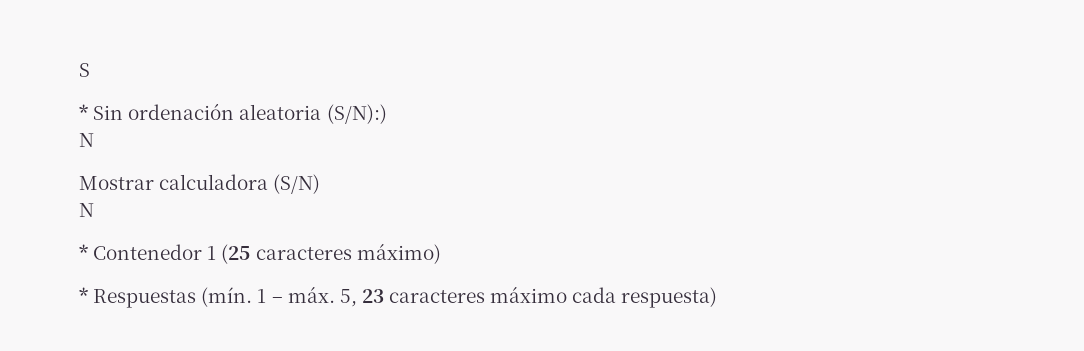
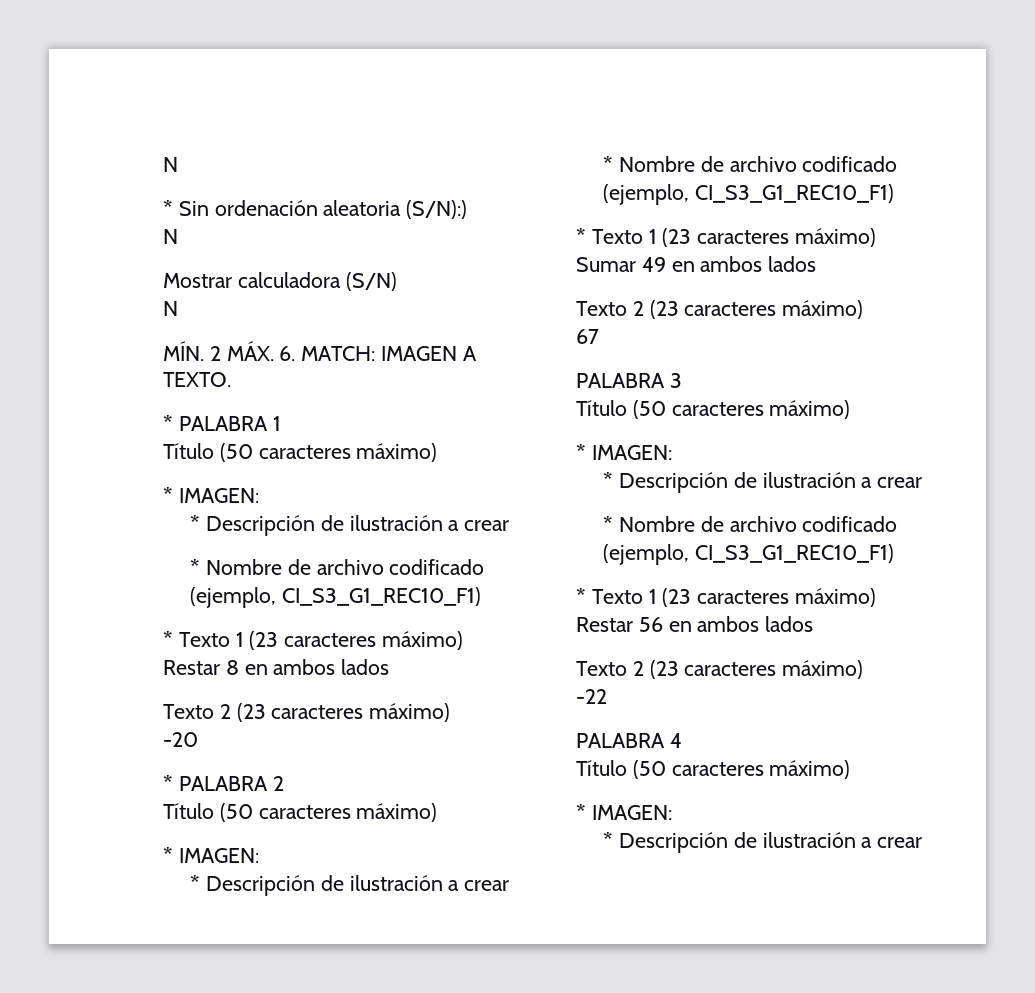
[79,63,90,77] S -> [163,157,178,172] N
[79,243,441,264] [79,286,718,308] // * Contenedor 1 (25 caracteres máximo) // * Respuestas (mín. 1 – máx. 5, 23 caracteres máximo cada respuesta) -> [163,341,477,361] [163,372,231,387] [163,415,281,431] [163,443,438,462] [163,487,259,503] [190,515,510,536] [190,559,485,575] [190,587,481,608] [163,631,464,650] [163,659,390,675] [163,703,451,722] [163,732,198,747] [163,775,284,791] [163,803,438,822] [163,847,259,863] [190,875,510,896] [603,156,898,172] [603,184,894,205] [576,228,877,247] [576,256,817,272] [576,300,864,319] [576,329,599,344] [576,373,682,388] [576,400,851,419] [576,444,672,460] [603,472,923,493] [603,516,898,532] [603,544,894,565] [576,588,877,607] [576,616,814,632] [576,660,864,679] [576,689,607,704] [576,733,682,748] [576,760,851,779] [576,804,672,820] [603,832,923,853] // MÍN. 2 MÁX. 6. MATCH: IMAGEN A TEXTO. // * PALABRA 1 // Título (50 caracteres máximo) // * IMAGEN: // * Descripción de ilustración a crear // * Nombre de archivo codificado (ejemplo, CI_S3_G1_REC10_F1) // * Texto 1 (23 caracteres máximo) // Restar 8 en ambos lados // Texto 2 (23 caracteres máximo) // -20 // * PALABRA 2 // Título (50 caracteres máximo) // * IMAGEN: // * Descripción de ilustración a crear // * Nombre de archivo codificado (ejemplo, CI_S3_G1_REC10_F1) // * Texto 1 (23 caracteres máximo) // Sumar 49 en ambos lados // Texto 2 (23 caracteres máximo) // 67 // PALABRA 3 // Título (50 caracteres máximo) // * IMAGEN: // * Descripción de ilustración a crear // * Nombre de archivo codificado (ejemplo, CI_S3_G1_REC10_F1) // * Texto 1 (23 caracteres máximo) // Restar 56 en ambos lados // Texto 2 (23 caracteres máximo) // -22 // PALABRA 4 // Título (50 caracteres máximo) // * IMAGEN: // * Descripción de ilustración a crear

